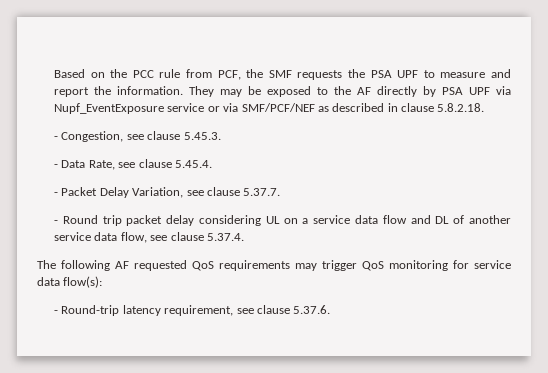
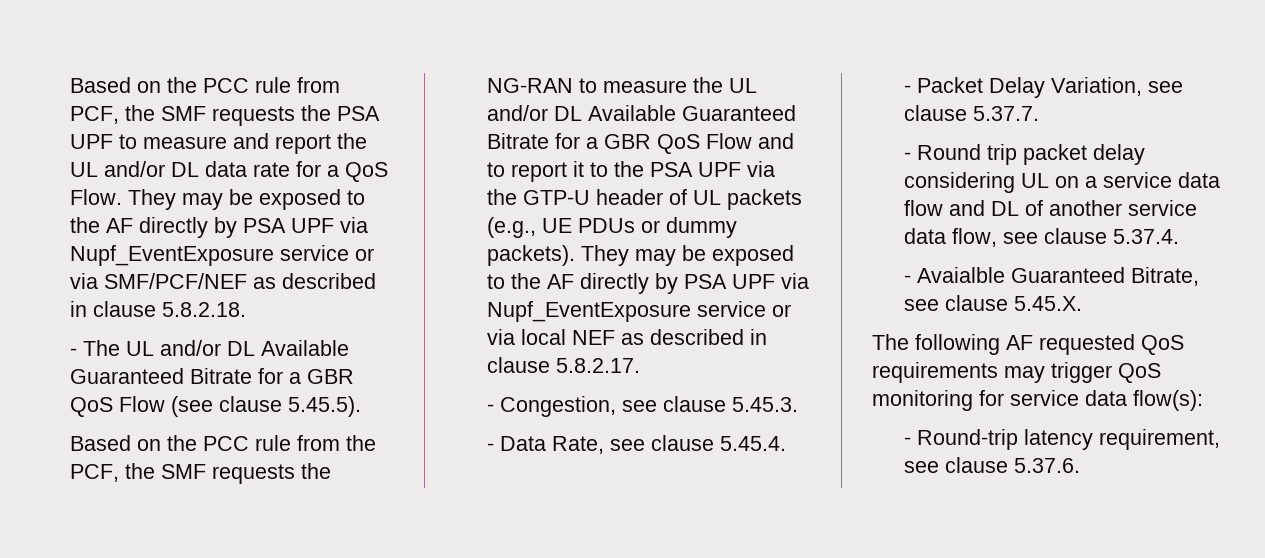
[117,86,184,95] information. -> [70,161,389,182] [70,189,123,205] UL and/or DL data rate for a QoS Flow.
(485, 107) none -> [70,340,350,356] [70,368,355,384] [70,396,362,417] [70,435,377,451] [70,463,332,484] [487,77,758,93] [487,105,797,121] [487,133,795,154] [487,161,776,182] [487,189,803,210] [487,217,738,238] [487,245,795,266] [487,273,810,294] [487,301,792,322] [487,329,768,345] [487,357,641,373] // - The UL and/or DL Available Guaranteed Bitrate for a GBR QoS Flow (see clause 5.45.5). // Based on the PCC rule from the PCF, the SMF requests the NG-RAN to measure the UL and/or DL Available Guaranteed Bitrate for a GBR QoS Flow and to report it to the PSA UPF via the GTP-U header of UL packets (e.g., UE PDUs or dummy packets). They may be exposed to the AF directly by PSA UPF via Nupf_EventExposure service or via local NEF as described in clause 5.8.2.17.
(244, 237) none -> [904,267,1200,286] [904,295,1083,311] // - Avaialble Guaranteed Bitrate, see clause 5.45.X.

